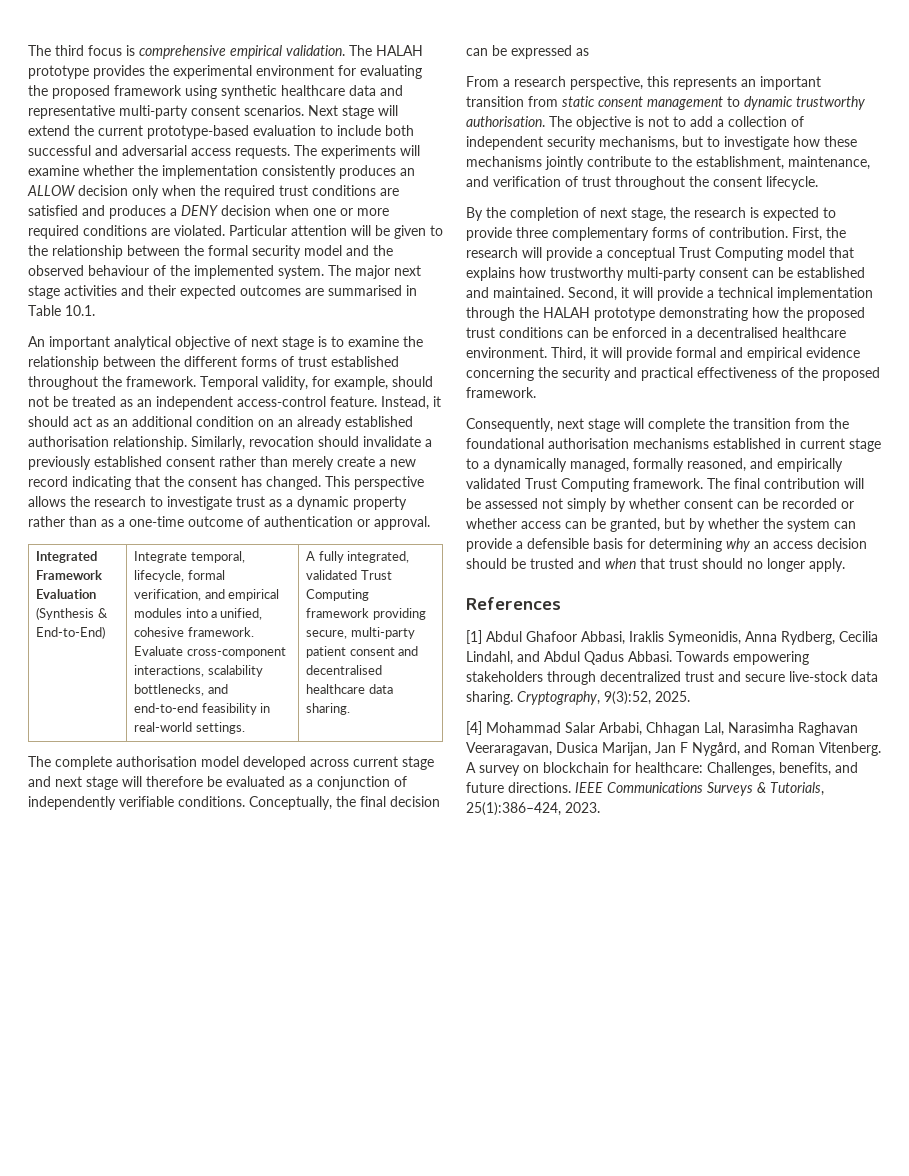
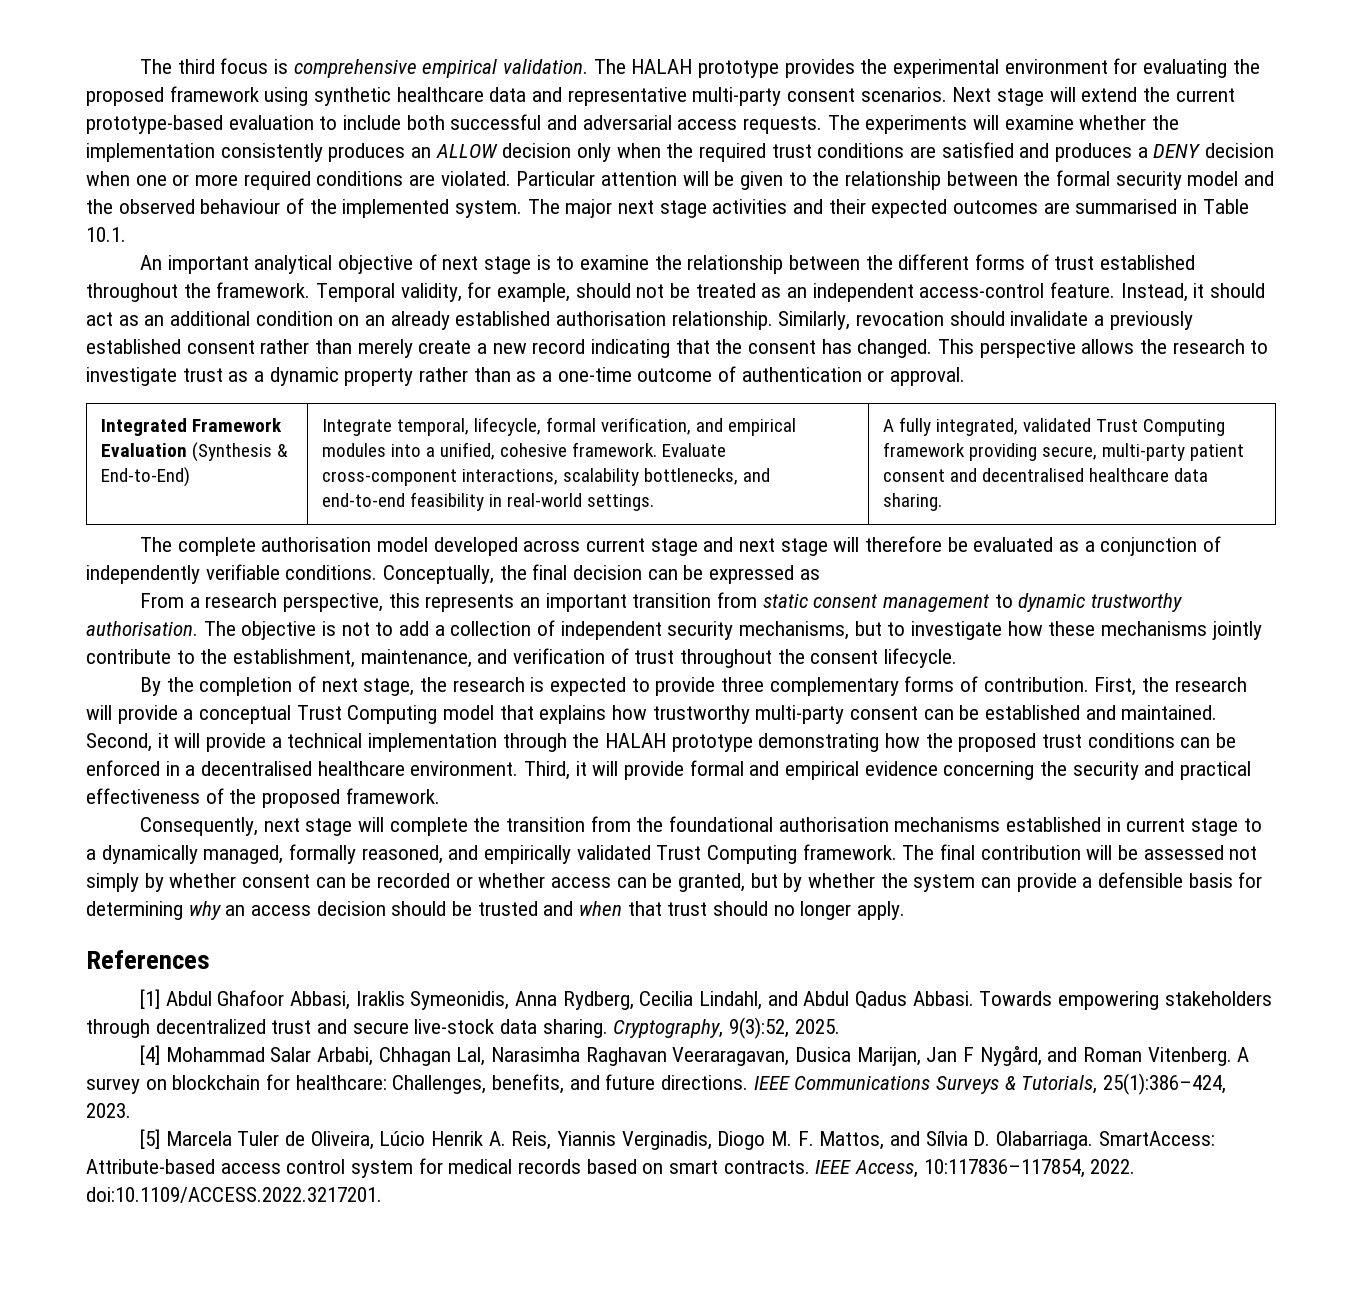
(600, 807) none -> [139,1129,1215,1150] [86,1158,1136,1178] [86,1187,382,1203] // [5] Marcela Tuler de Oliveira, Lúcio Henrik A. Reis, Yiannis Verginadis, Diogo M. F. Mattos, and Sílvia D. Olabarriaga. SmartAccess: Attribute-based access control system for medical records based on smart contracts. IEEE Access, 10:117836–117854, 2022. doi:10.1109/ACCESS.2022.3217201.

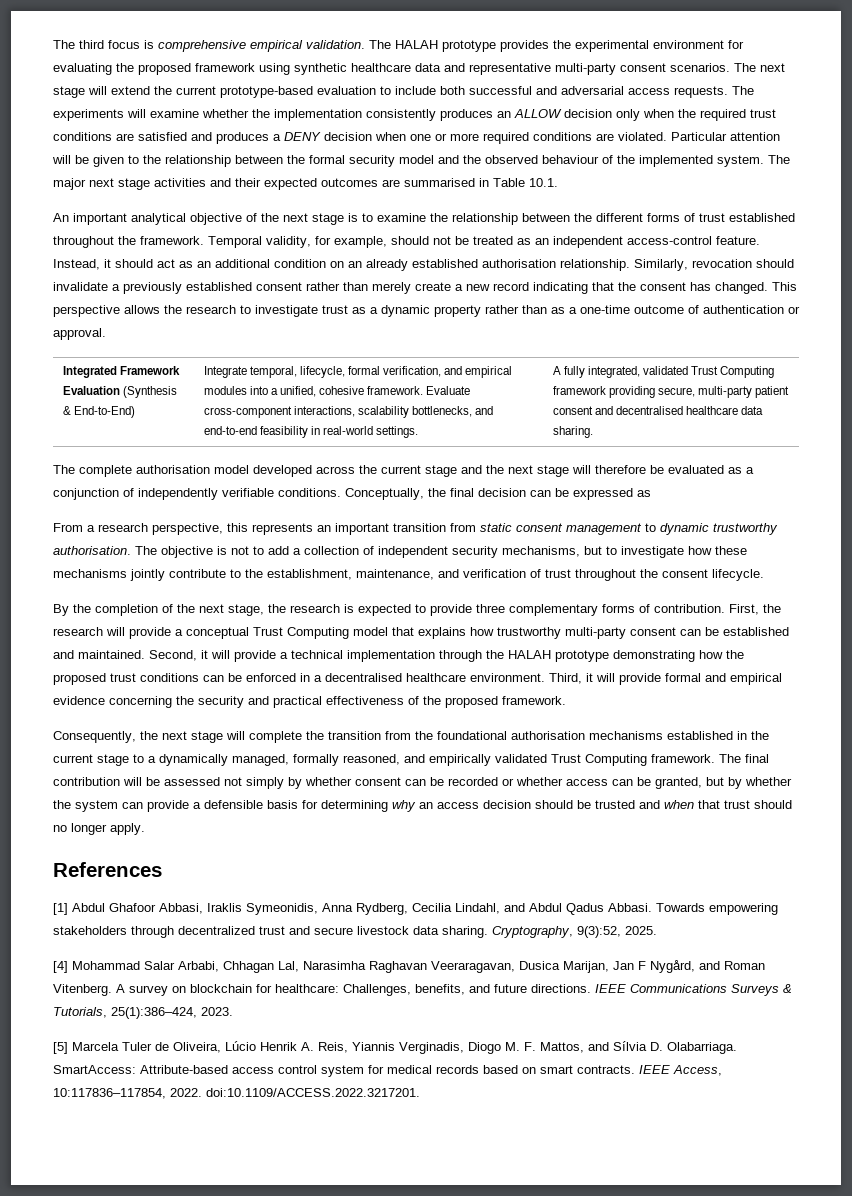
[952,87,992,102] Next -> [734,63,785,72] The next
(437, 262) none -> [261,213,279,222] the
(581, 546) none -> [359,465,377,474] the
(734, 544) none -> [486,465,504,474] the
(316, 684) none -> [177,604,195,613] the
(258, 826) none -> [140,731,158,740] the
(1121, 824) none -> [751,731,769,740] the
[414,1019,495,1034] live-stock -> [357,926,409,935] livestock

